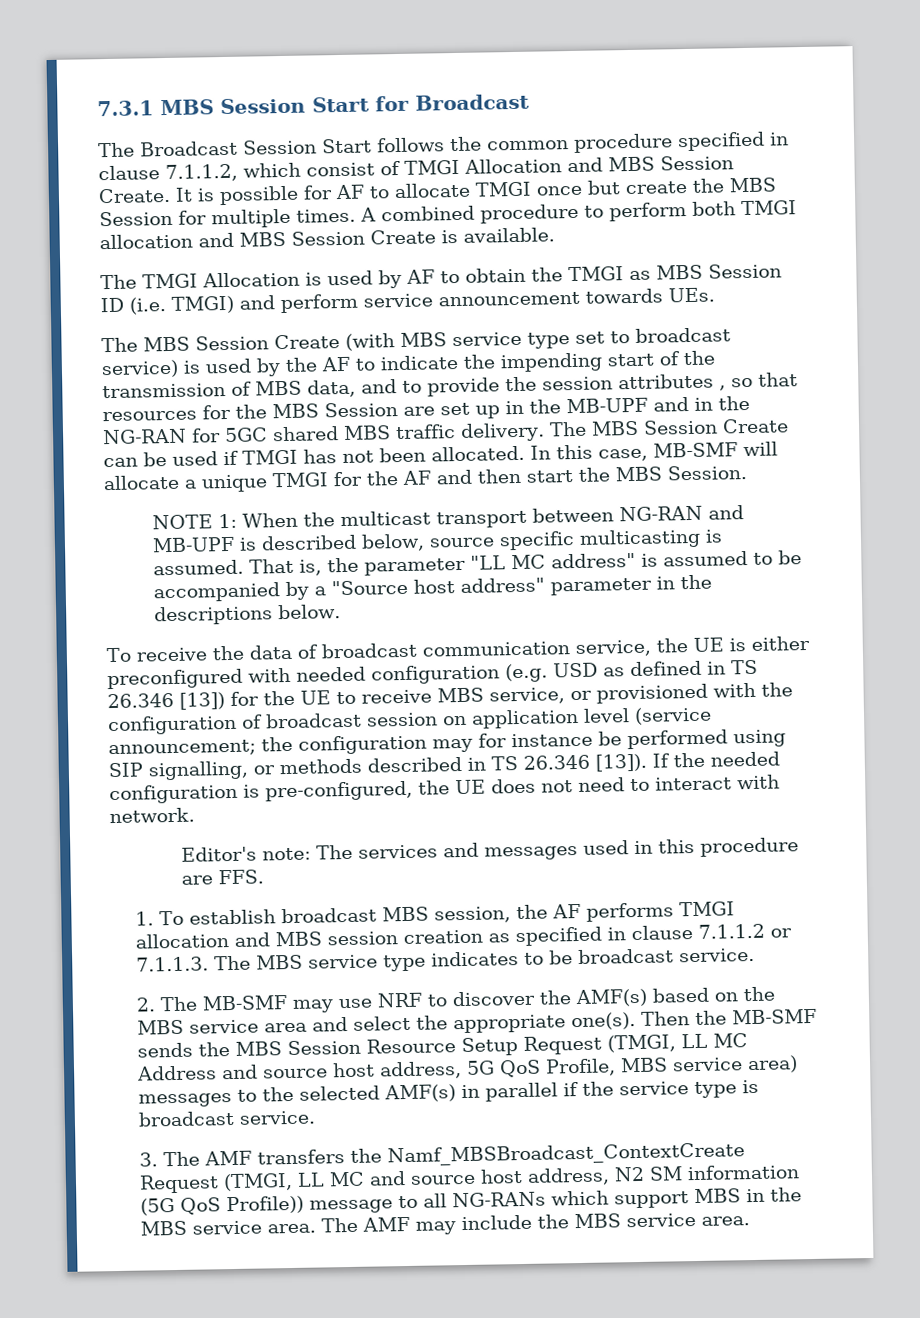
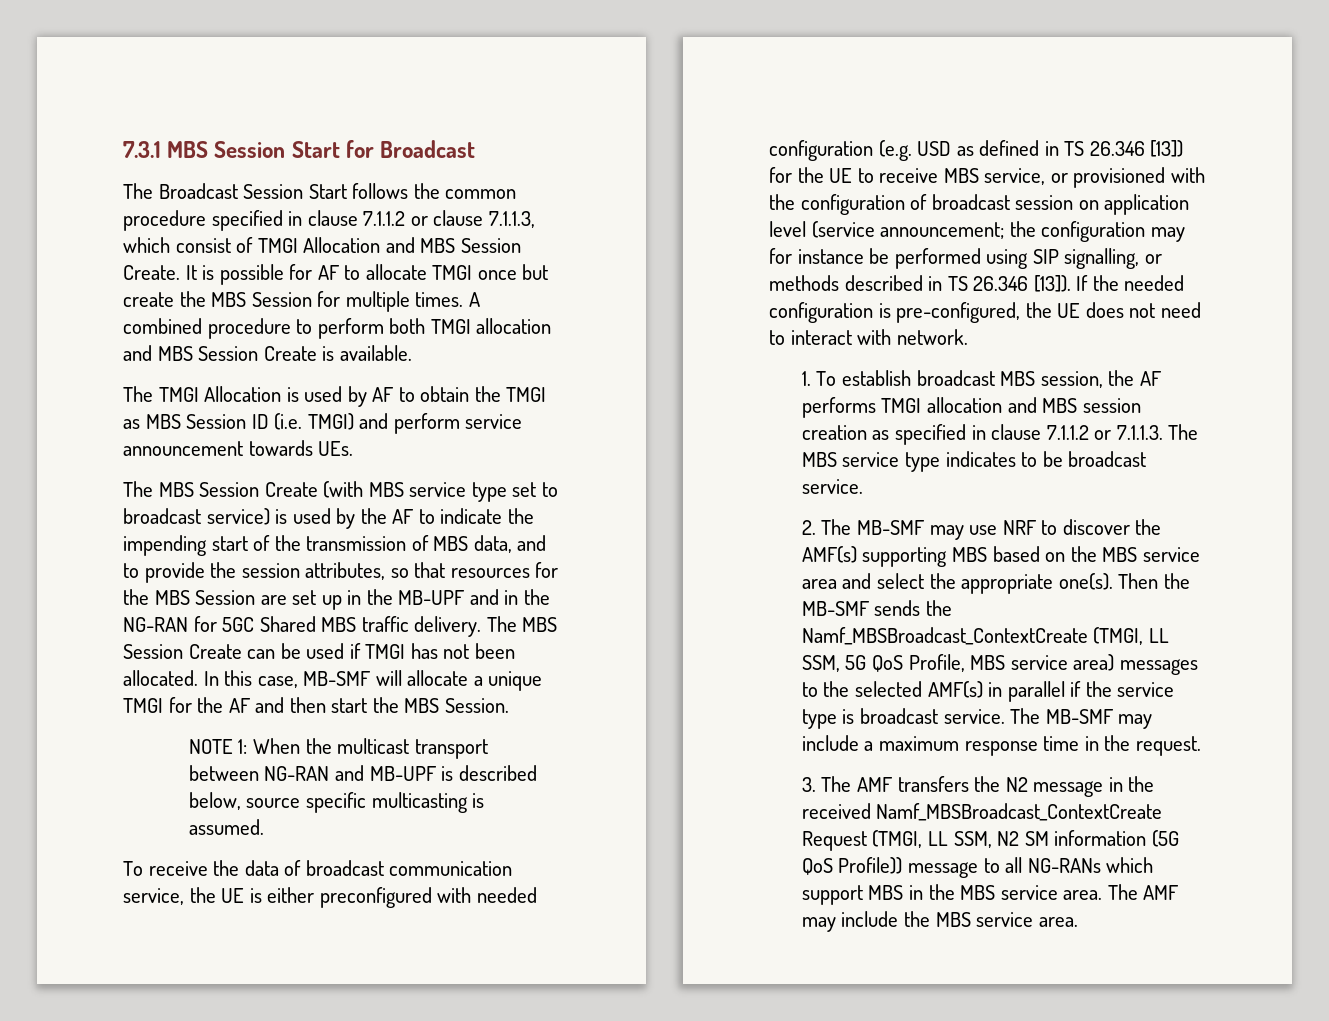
[165,163,238,183] 7.1.1.2, -> [363,210,535,228] 7.1.1.2 or clause 7.1.1.3,
[618,373,726,391] attributes , -> [305,562,386,580] attributes,
[272,426,339,442] shared -> [259,616,316,632] Shared
[248,550,802,576] [152,574,712,603] [153,604,341,626] That is, the parameter "LL MC address" is assumed to be accompanied by a "Source host address" parameter in the descriptions below. -> (264, 827) none
[181,837,800,862] [181,869,265,885] // Editor's note: The services and messages used in this procedure are FFS. -> (968, 337) none
(648, 998) none -> [862,547,988,567] supporting MBS
[234,1033,748,1057] [135,1061,462,1081] MBS Session Resource Setup Request (TMGI, LL MC Address and source host address, -> [801,627,1170,645] [801,655,840,672] Namf_MBSBroadcast_ContextCreate (TMGI, LL SSM,
(316, 1117) none -> [1010,708,1153,729] [801,735,1201,756] The MB-SMF may include a maximum response time in the request.
[386,1142,745,1167] [138,1167,610,1194] Namf_MBSBroadcast_ContextCreate Request (TMGI, LL MC and source host address, -> [1005,776,1155,797] [801,803,1163,821] [801,830,992,851] N2 message in the received Namf_MBSBroadcast_ContextCreate Request (TMGI, LL SSM,

